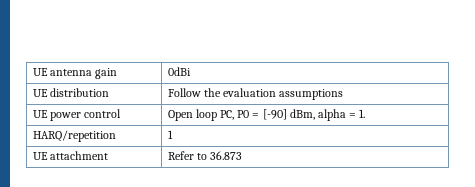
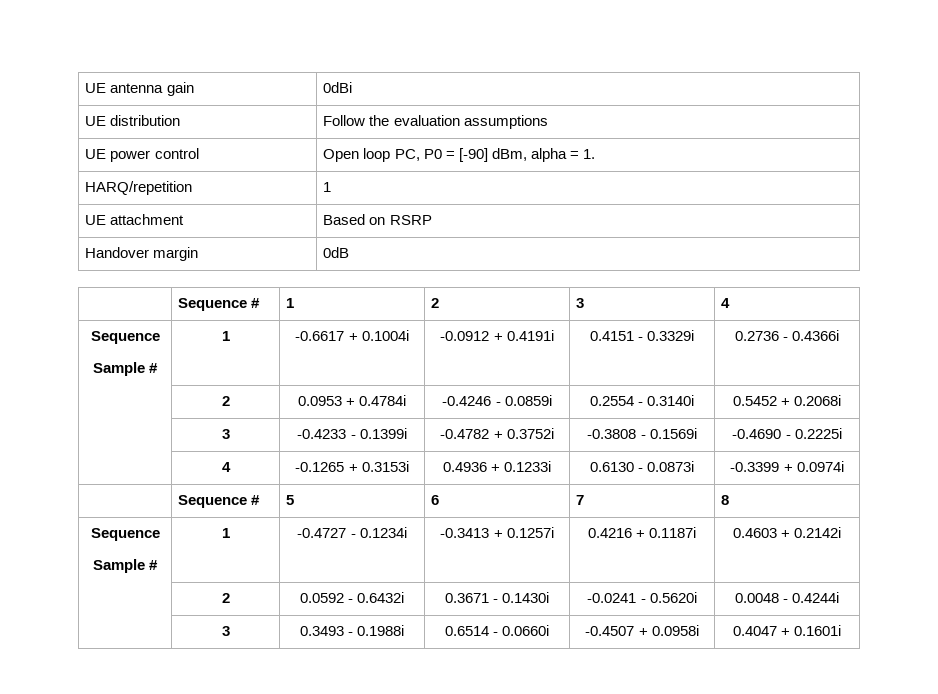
[168,151,243,160] Refer to 36.873 -> [323,214,432,225] [85,247,199,261] [323,247,350,258] [178,298,261,311] [286,298,295,308] [431,298,440,308] [576,298,585,308] [721,298,731,308] [90,331,160,344] [92,362,159,376] [221,331,230,341] [295,330,409,341] [440,330,554,341] [589,330,695,341] [734,330,840,341] [221,396,230,406] [297,395,407,406] [442,395,552,406] [589,395,695,406] [732,395,842,406] [221,429,230,439] [297,428,407,439] [440,428,554,439] [587,428,697,439] [732,428,842,439] [221,462,231,472] [295,461,409,472] [442,461,552,472] [589,461,695,472] [730,461,844,472] [178,495,261,508] [286,495,295,505] [431,495,440,505] [576,495,585,505] [721,495,730,505] [90,528,160,541] [92,559,159,573] [221,528,230,538] [297,527,407,538] [440,527,554,538] [587,527,697,538] [732,527,842,538] [221,593,230,603] [299,592,405,603] [444,592,550,603] [587,592,697,603] [734,592,840,603] [221,626,230,636] [299,625,405,636] [444,625,550,636] [585,625,699,636] [732,625,842,636] Based on RSRP // Handover margin | 0dB // | Sequence # | 1 | 2 | 3 | 4 // Sequence // Sample # | 1 | -0.6617 + 0.1004i | -0.0912 + 0.4191i | 0.4151 - 0.3329i | 0.2736 - 0.4366i // | 2 | 0.0953 + 0.4784i | -0.4246 - 0.0859i | 0.2554 - 0.3140i | 0.5452 + 0.2068i // | 3 | -0.4233 - 0.1399i | -0.4782 + 0.3752i | -0.3808 - 0.1569i | -0.4690 - 0.2225i // | 4 | -0.1265 + 0.3153i | 0.4936 + 0.1233i | 0.6130 - 0.0873i | -0.3399 + 0.0974i // | Sequence # | 5 | 6 | 7 | 8 // Sequence // Sample # | 1 | -0.4727 - 0.1234i | -0.3413 + 0.1257i | 0.4216 + 0.1187i | 0.4603 + 0.2142i // | 2 | 0.0592 - 0.6432i | 0.3671 - 0.1430i | -0.0241 - 0.5620i | 0.0048 - 0.4244i // | 3 | 0.3493 - 0.1988i | 0.6514 - 0.0660i | -0.4507 + 0.0958i | 0.4047 + 0.1601i

